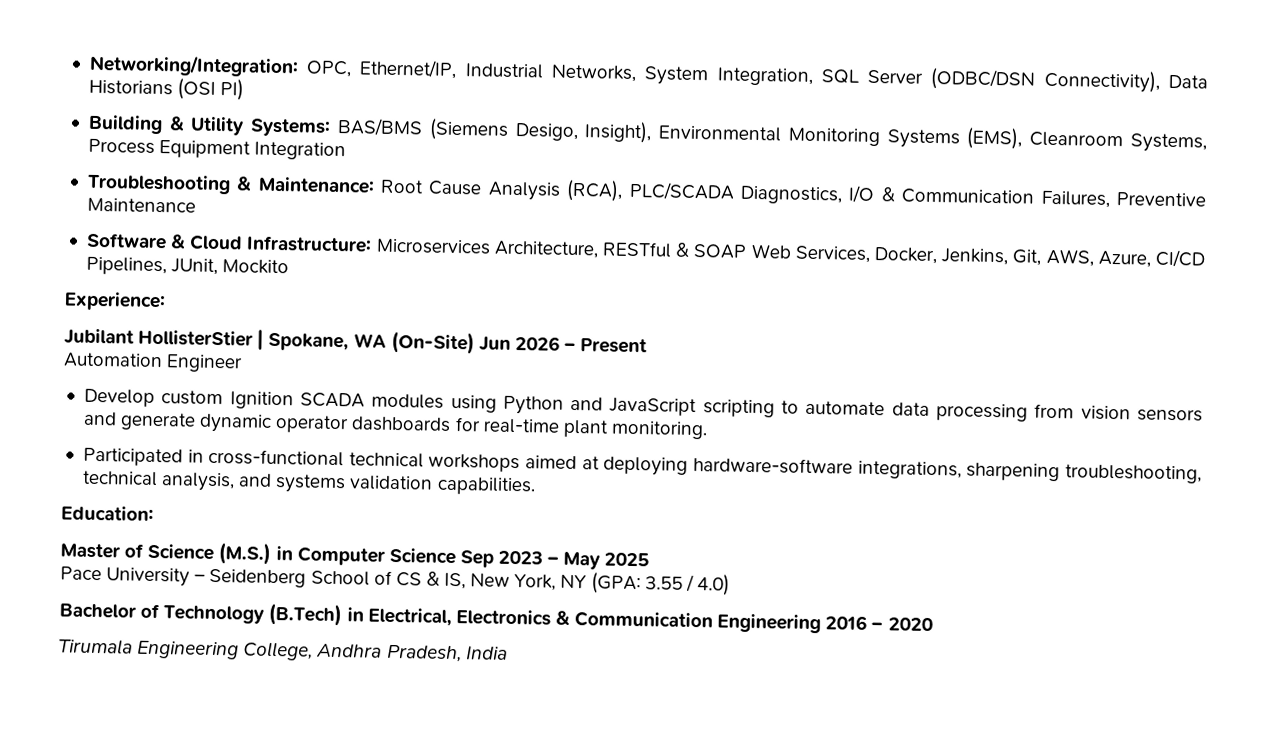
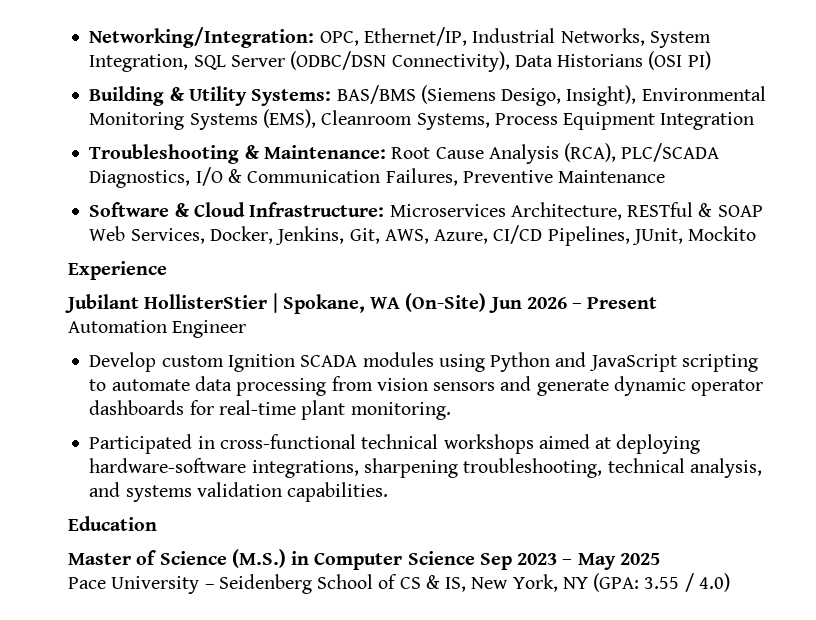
[64,291,166,312] Experience: -> [68,261,167,280] Experience
[61,505,154,521] Education: -> [68,516,157,531] Education
[59,602,933,634] [59,638,508,663] // Bachelor of Technology (B.Tech) in Electrical, Electronics & Communication Engineering 2016 – 2020 // Tirumala Engineering College, Andhra Pradesh, India -> (730, 582) none

